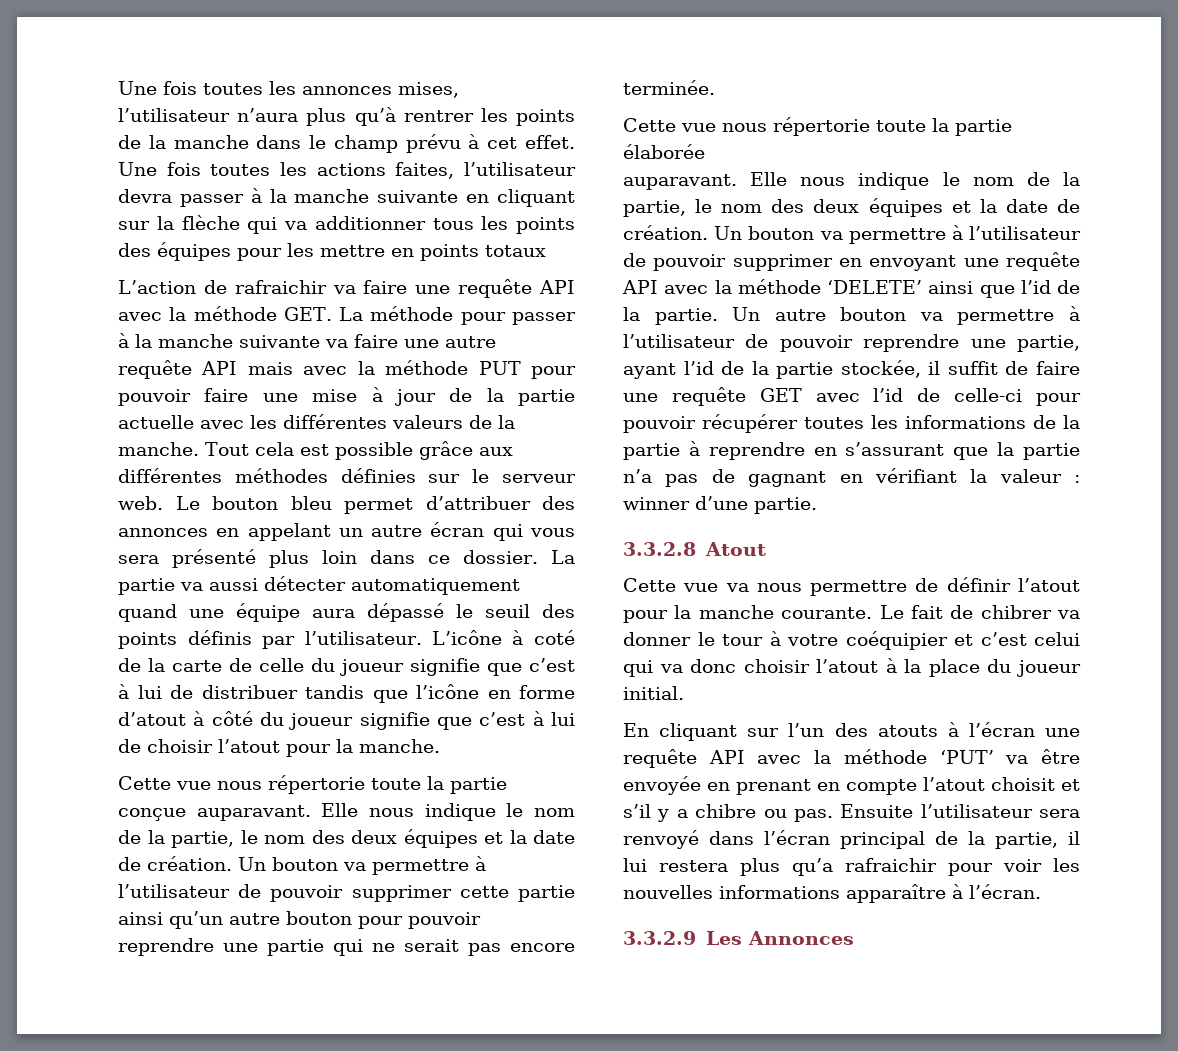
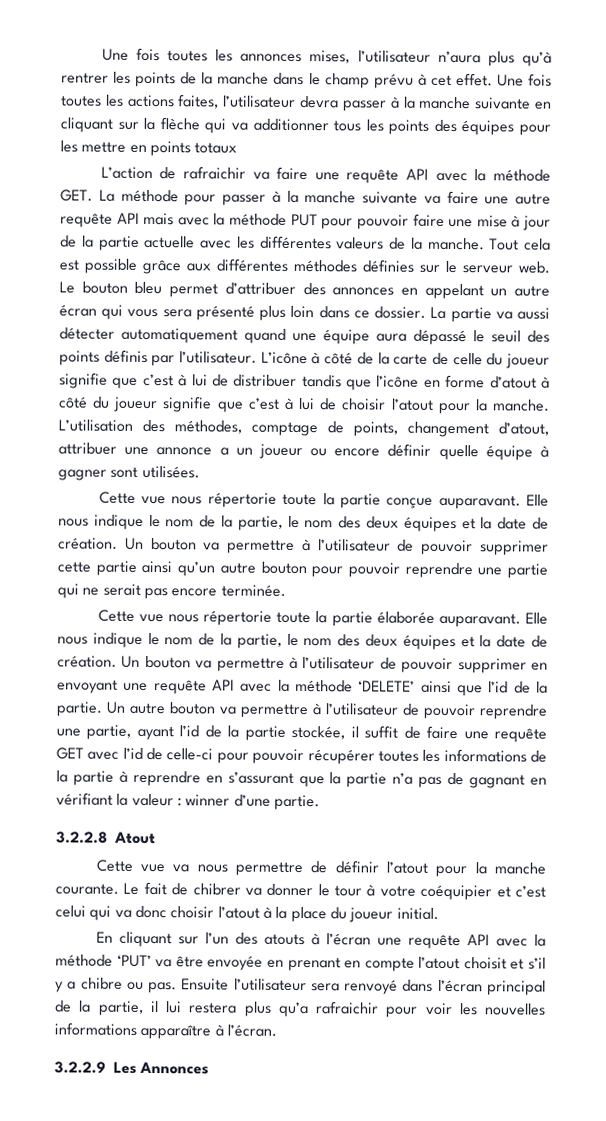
[534,630,575,645] coté -> [324,352,354,365] côté
(440, 746) none -> [58,419,549,438] [58,442,549,461] [58,465,200,481] L’utilisation des méthodes, comptage de points, changement d’atout, attribuer une annonce a un joueur ou encore définir quelle équipe à gagner sont utilisées.
(705, 151) // -> (435, 617) none
[623,542,696,556] 3.3.2.8 -> [56,831,108,844] 3.2.2.8
[623,931,696,945] 3.3.2.9 -> [54,1061,106,1074] 3.2.2.9

